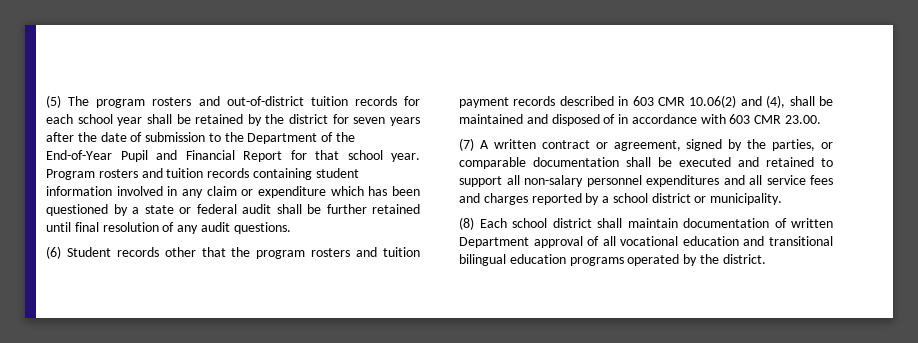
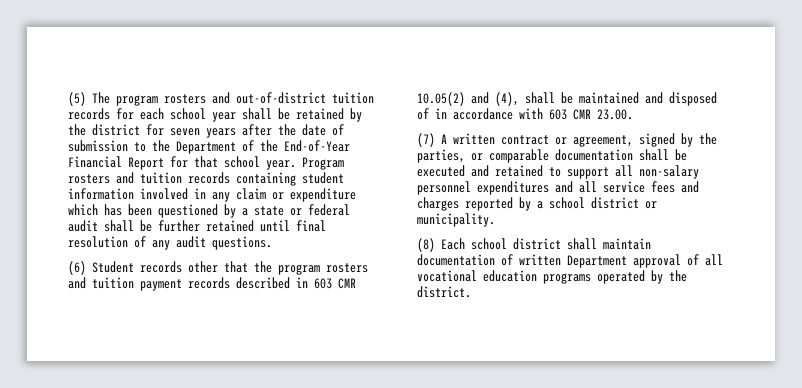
[120,150,177,162] Pupil and -> (350, 146) none
[689,95,737,108] 10.06(2) -> [417,92,465,106] 10.05(2)
[743,236,833,246] [459,254,566,266] and transitional bilingual education -> (537, 276) none

